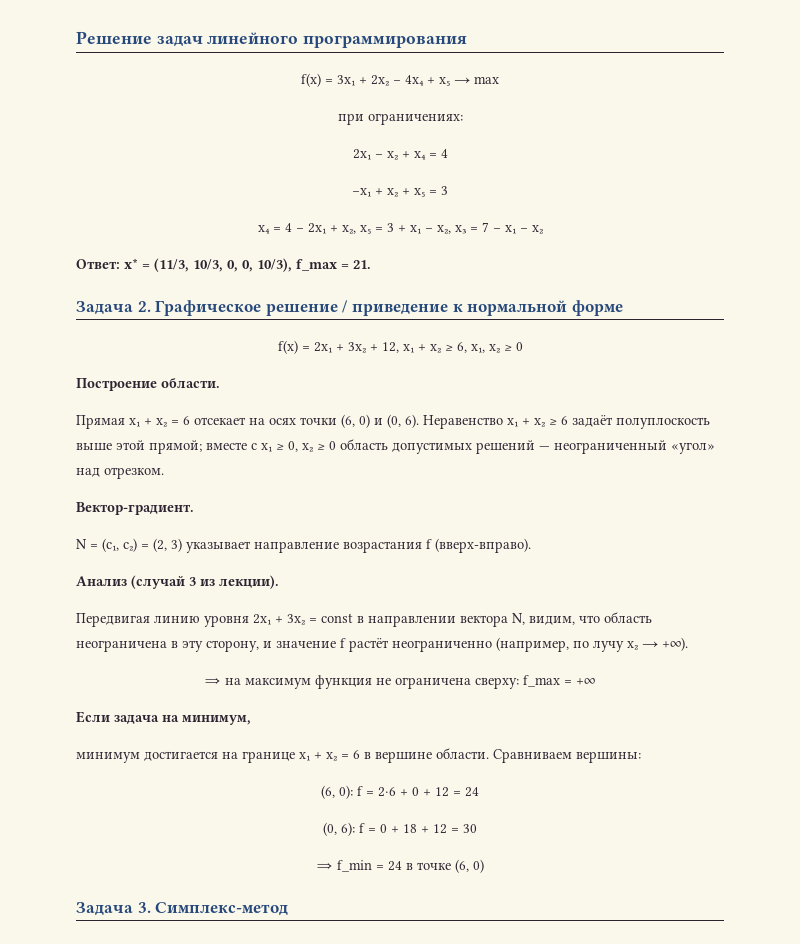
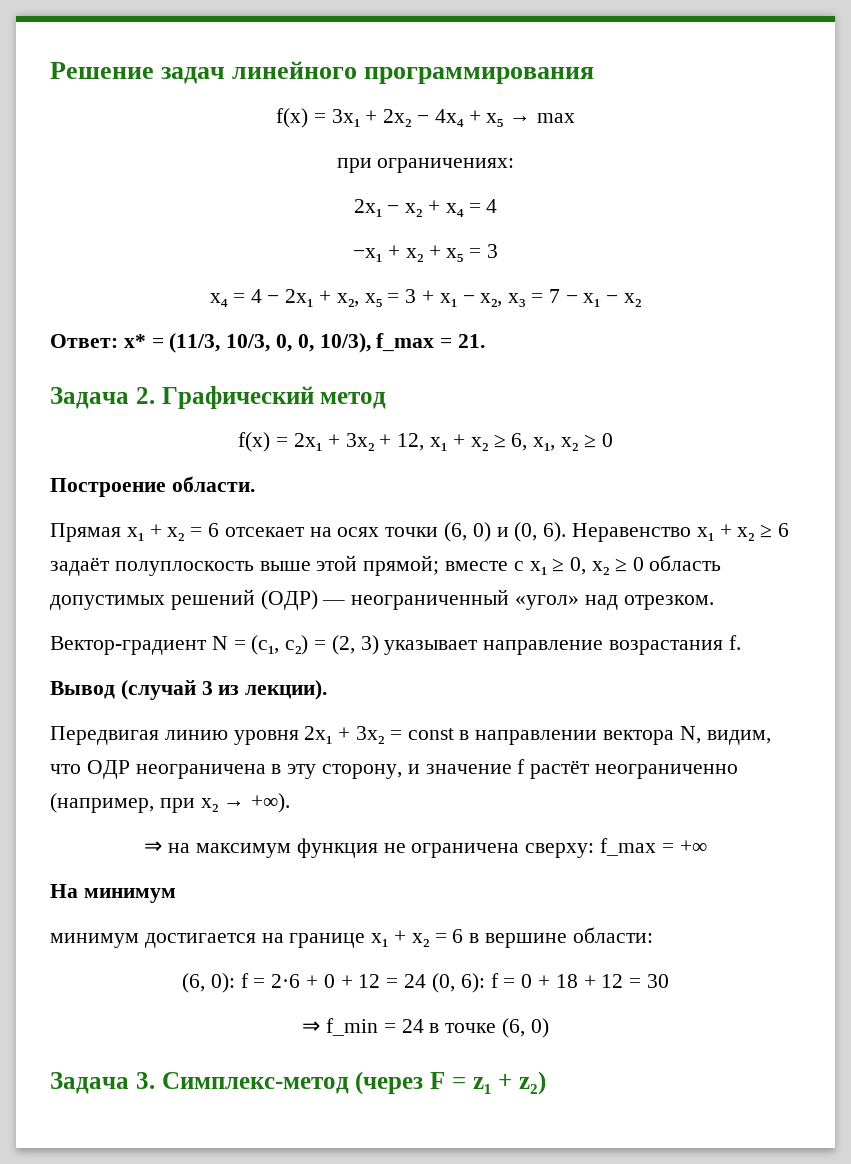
[155,300,623,316] Графическое решение / приведение к нормальной форме -> [161,386,387,409] Графический метод
(535, 447) none -> [260,590,318,610] (ОДР)
[76,502,194,515] Вектор-градиент. // -> [50,636,207,655] Вектор-градиент
[426,538,531,553] [76,576,127,586] f (вверх-вправо). // Анализ -> [728,635,741,650] [50,681,115,699] f. // Вывод
[604,612,652,623] область -> [86,760,130,779] ОДР
[573,641,624,652] по лучу -> [159,798,195,813] при
[76,711,251,725] Если задача на минимум, -> [50,884,176,903] На минимум
[436,748,641,763] области. Сравниваем вершины: -> [572,927,653,943] области:
(479, 792) // -> (427, 981) none
(289, 909) none -> [355,1071,546,1095] (через F = z₁ + z₂)

